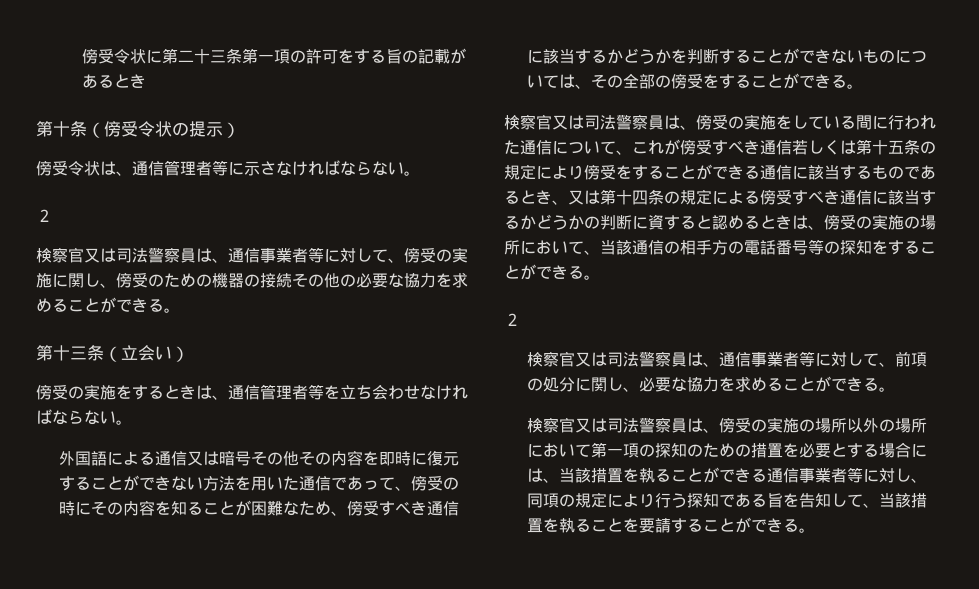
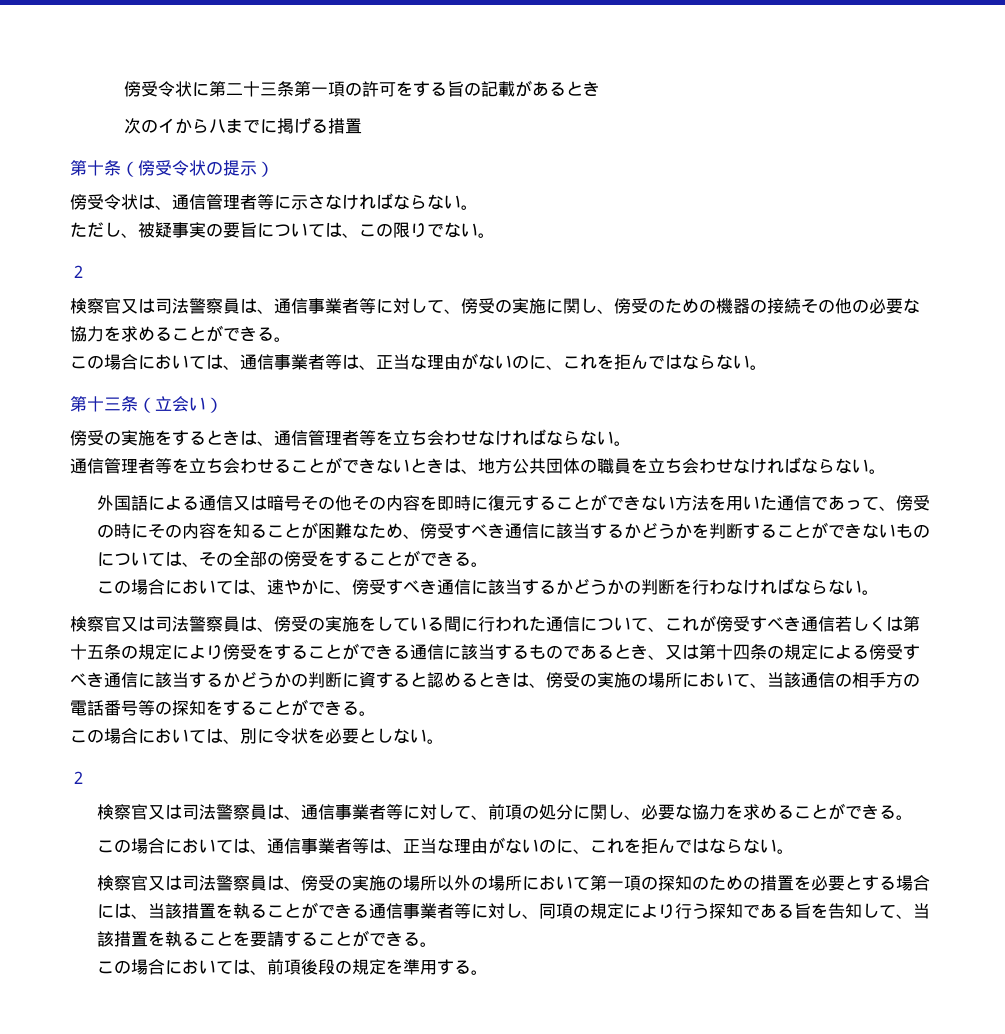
(147, 81) none -> [123,117,362,134] // 次のイからハまでに掲げる措置
(420, 173) none -> [70,222,495,238] // ただし、被疑事実の要旨については、この限りでない。
(180, 310) none -> [70,353,767,370] // この場合においては、通信事業者等は、正当な理由がないのに、これを拒んではならない。
(132, 422) none -> [70,457,886,474] // 通信管理者等を立ち会わせることができないときは、地方公共団体の職員を立ち会わせなければならない。
(864, 86) none -> [96,578,879,595] // この場合においては、速やかに、傍受すべき通信に該当するかどうかの判断を行わなければならない。
(600, 277) none -> [70,728,444,744] // この場合においては、別に令状を必要としない。
(896, 389) none -> [96,837,794,854] // この場合においては、通信事業者等は、正当な理由がないのに、これを拒んではならない。
(816, 530) none -> [96,959,488,975] // この場合においては、前項後段の規定を準用する。

